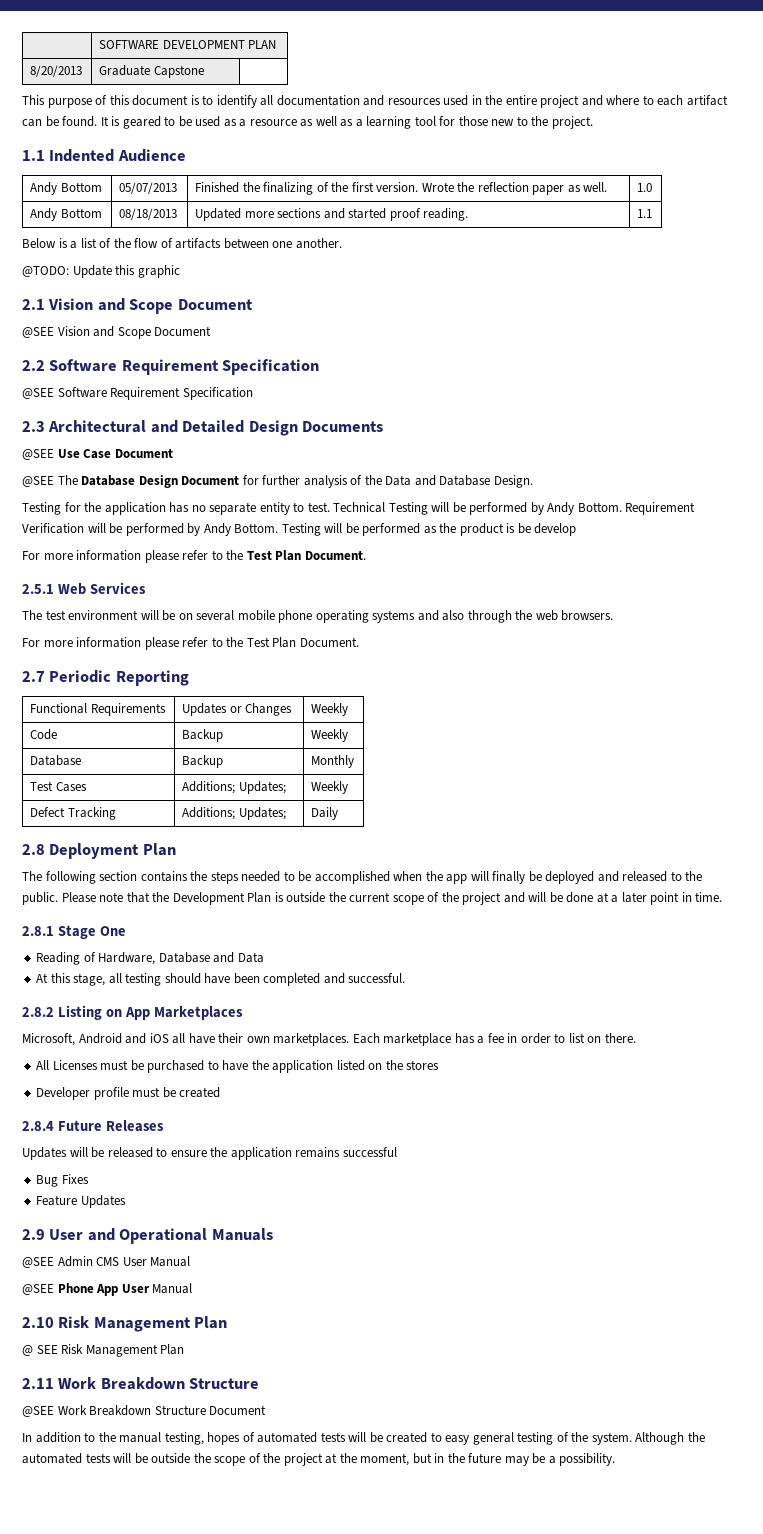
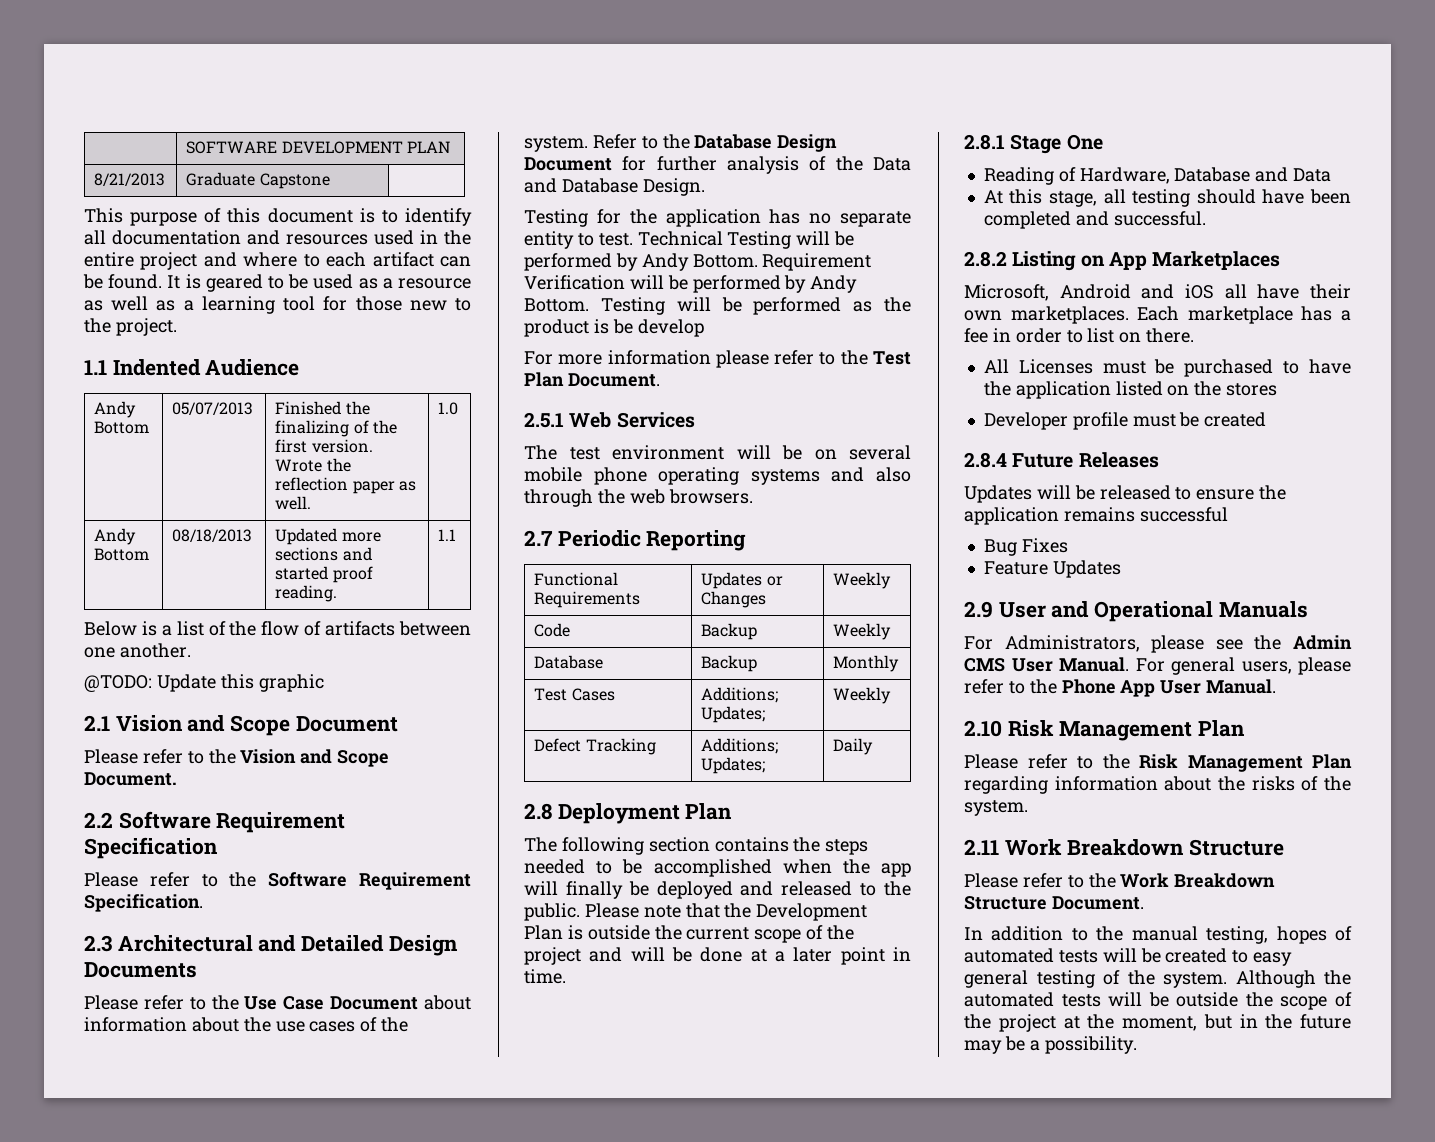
[30,65,83,77] 8/20/2013 -> [94,173,166,186] 8/21/2013
[22,326,212,339] @SEE Vision and Scope Document -> [84,749,390,767] [84,772,177,786] Please refer to the Vision and Scope Document.
[22,387,253,400] @SEE Software Requirement Specification -> [84,872,471,890] [84,894,203,912] Please refer to the Software Requirement Specification.
[22,449,54,460] @SEE -> [84,995,239,1010] Please refer to the
[22,475,78,487] // @SEE The -> [424,995,471,1010] [84,1017,409,1032] [524,134,690,152] about information about the use cases of the system. Refer to the
[22,637,359,650] // For more information please refer to the Test Plan Document. -> (753, 496) none
[22,1256,191,1268] [22,1284,54,1295] @SEE Admin CMS User Manual // @SEE -> [964,635,1352,653] [964,657,1351,675] [964,679,1057,694] For Administrators, please see the Admin CMS User Manual. For general users, please refer to the
[152,1283,193,1294] Manual -> [1206,679,1277,694] Manual.
[22,1344,185,1357] @ SEE Risk Management Plan -> [964,754,1352,772] [964,776,1351,794] [964,800,1028,816] Please refer to the Risk Management Plan regarding information about the risks of the system.
[22,1405,267,1417] @SEE Work Breakdown Structure Document -> [964,873,1276,888] [964,896,1144,910] Please refer to the Work Breakdown Structure Document.

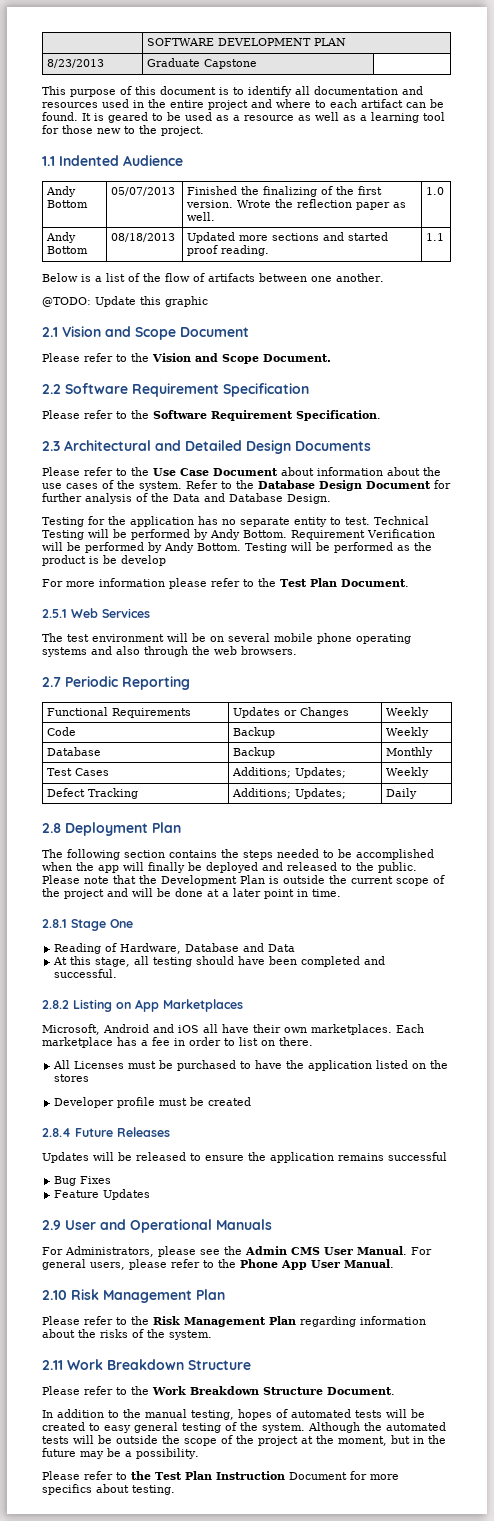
[94,173,166,186] 8/21/2013 -> [47,59,105,68] 8/23/2013
(1137, 1045) none -> [42,1471,399,1480] [42,1484,175,1495] // Please refer to the Test Plan Instruction Document for more specifics about testing.

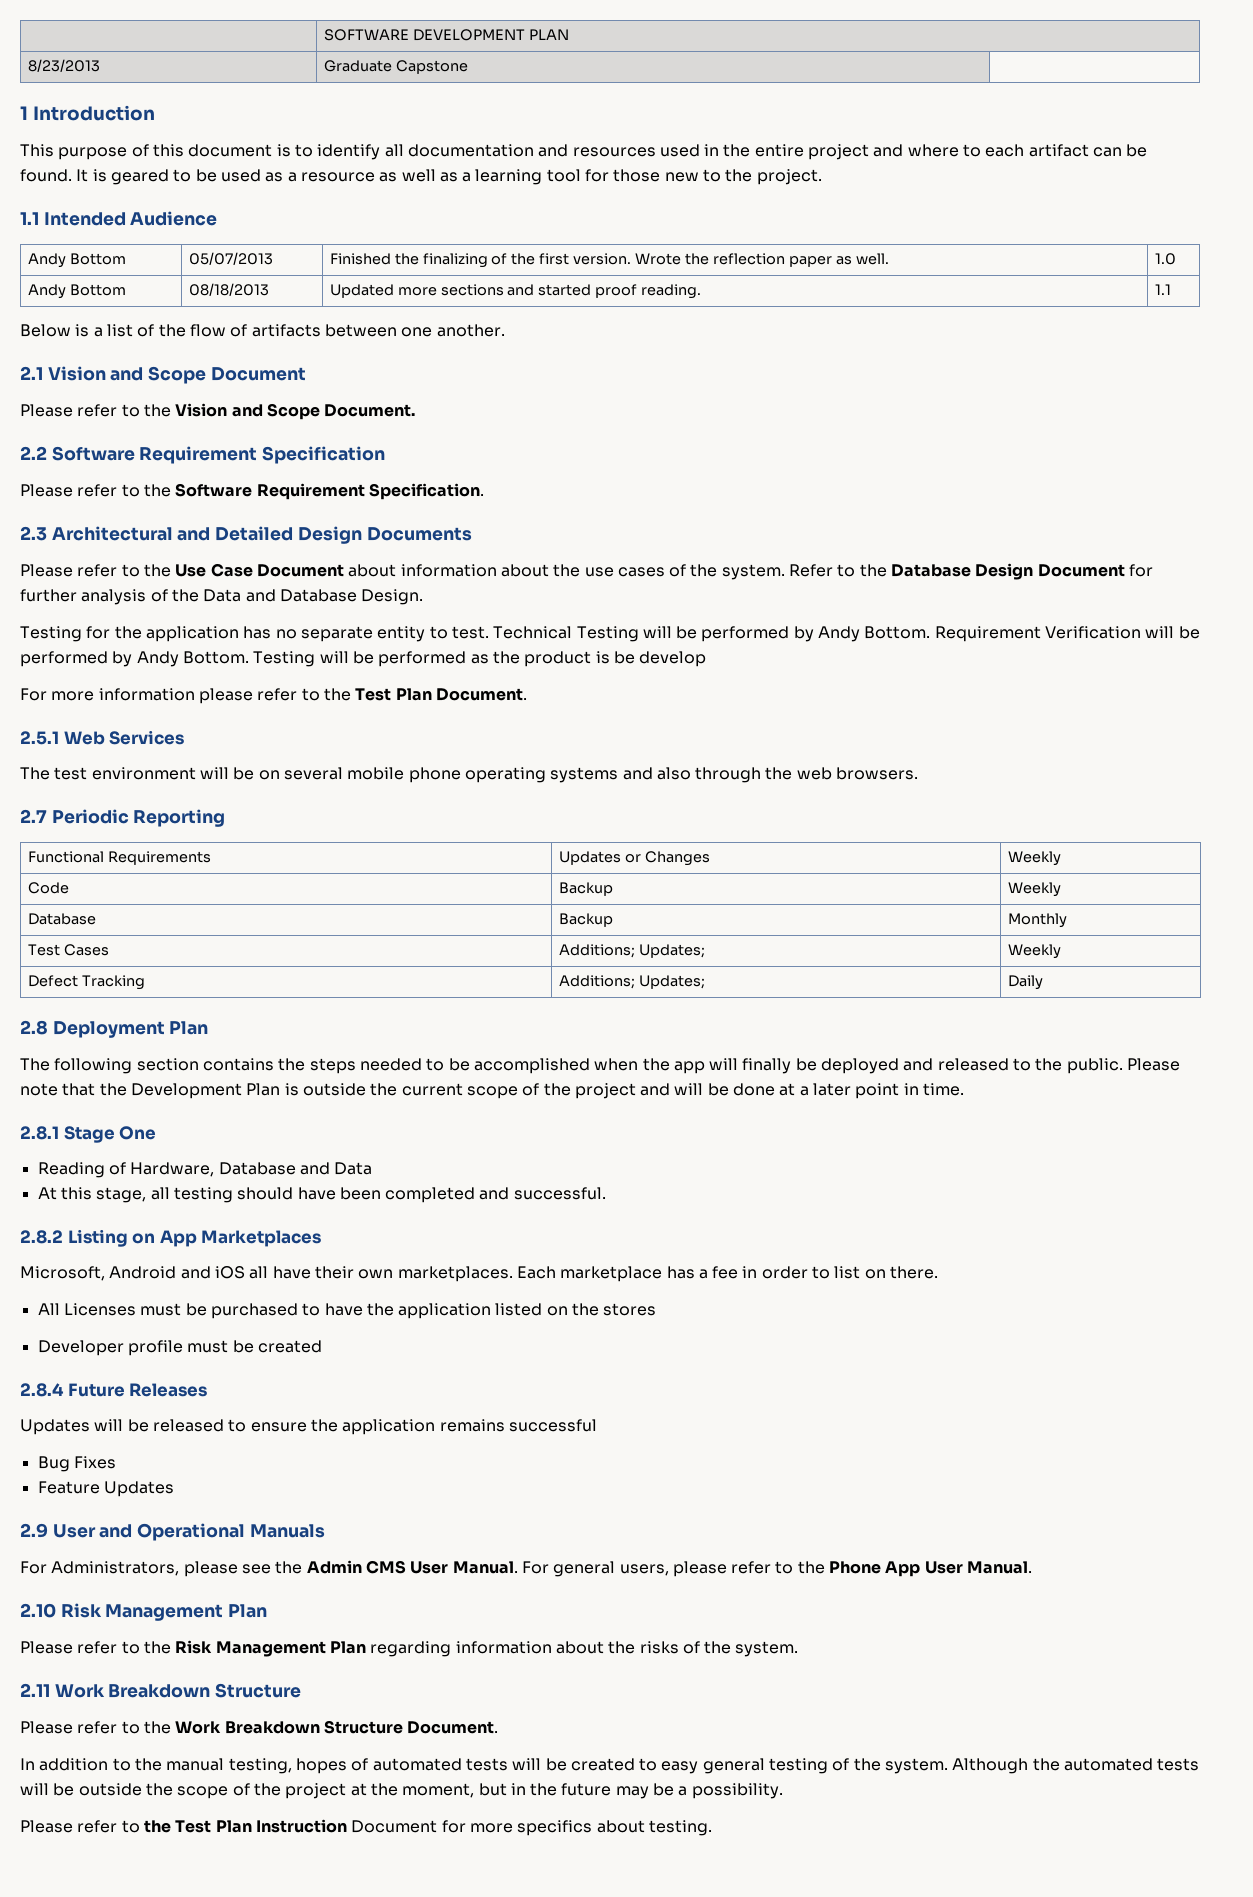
(258, 64) none -> [20,105,155,121] // 1 Introduction
[59,155,119,166] Indented -> [43,212,126,226] Intended
[42,296,208,307] // @TODO: Update this graphic -> (505, 330) none

